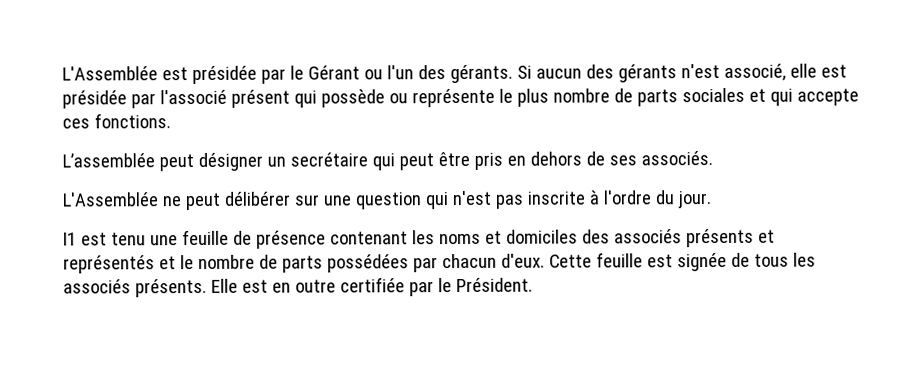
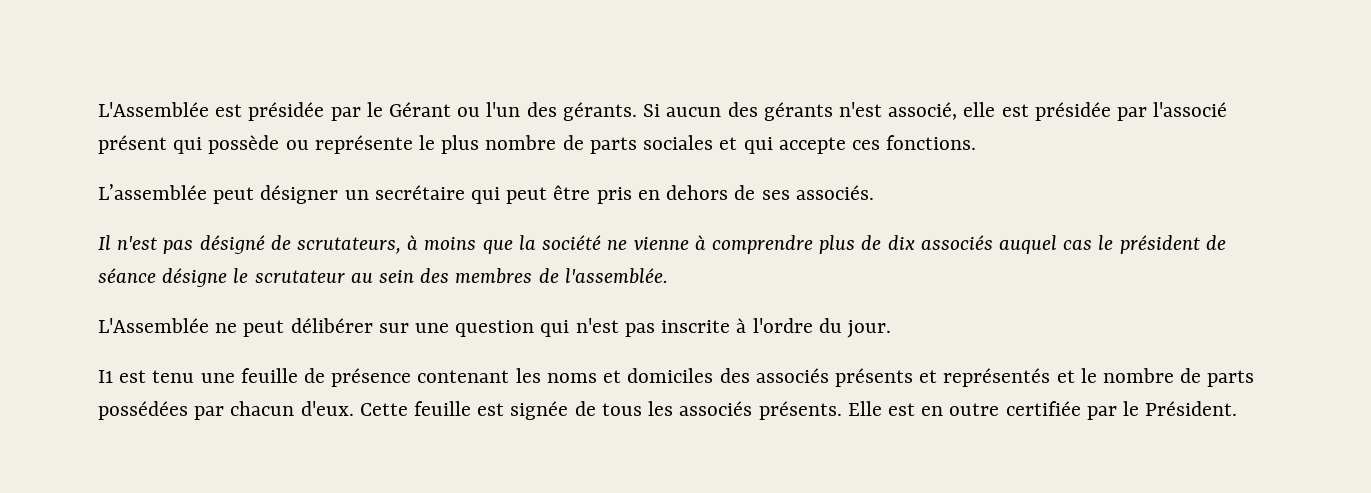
(713, 158) none -> [98,235,1226,254] [98,268,668,287] // Il n'est pas désigné de scrutateurs, à moins que la société ne vienne à comprendre plus de dix associés auquel cas le président de séance désigne le scrutateur au sein des membres de l'assemblée.

